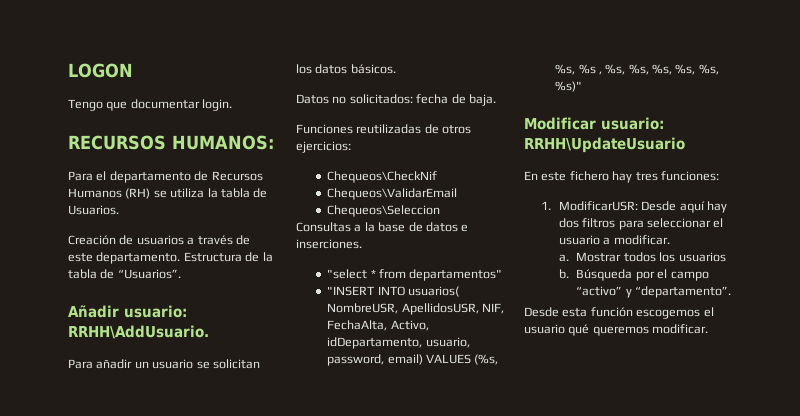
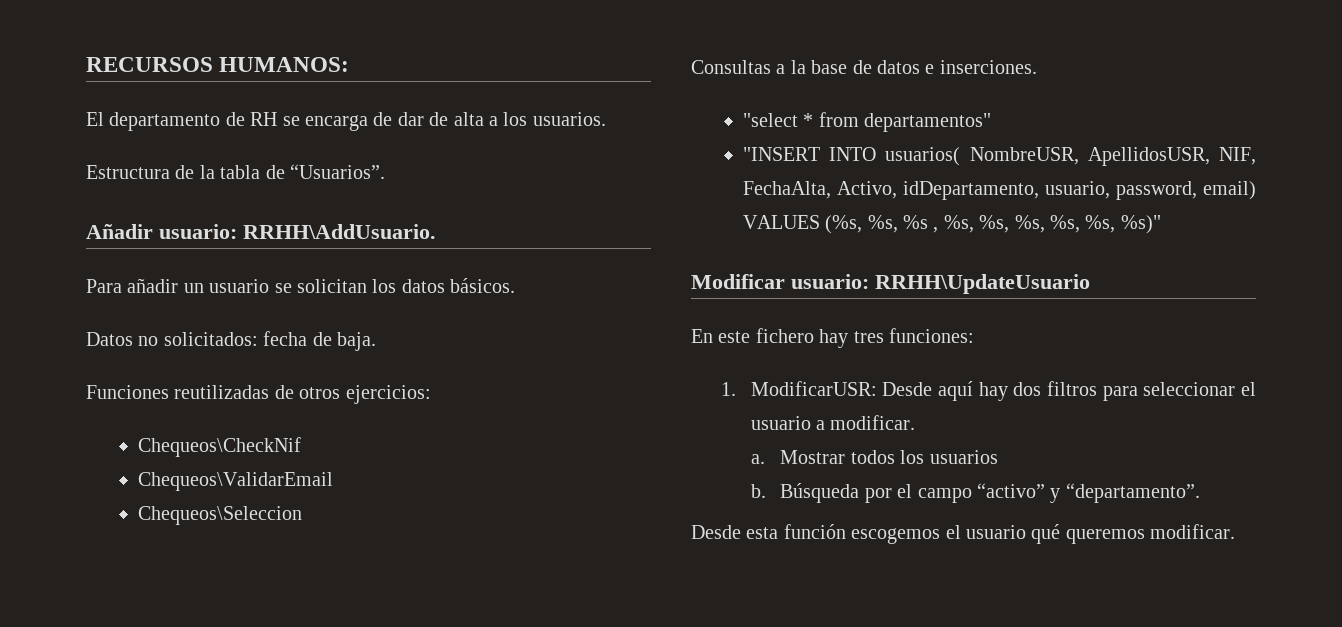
[68,63,133,78] [68,99,233,111] [68,135,274,150] [68,171,263,183] [68,188,268,199] [68,205,119,215] [68,235,250,245] [68,252,181,264] LOGON // Tengo que documentar login. // RECURSOS HUMANOS: // Para el departamento de Recursos Humanos (RH) se utiliza la tabla de Usuarios. // Creación de usuarios a través de este departamento. -> [86,57,350,72] [86,112,606,131] RECURSOS HUMANOS: // El departamento de RH se encarga de dar de alta a los usuarios. //

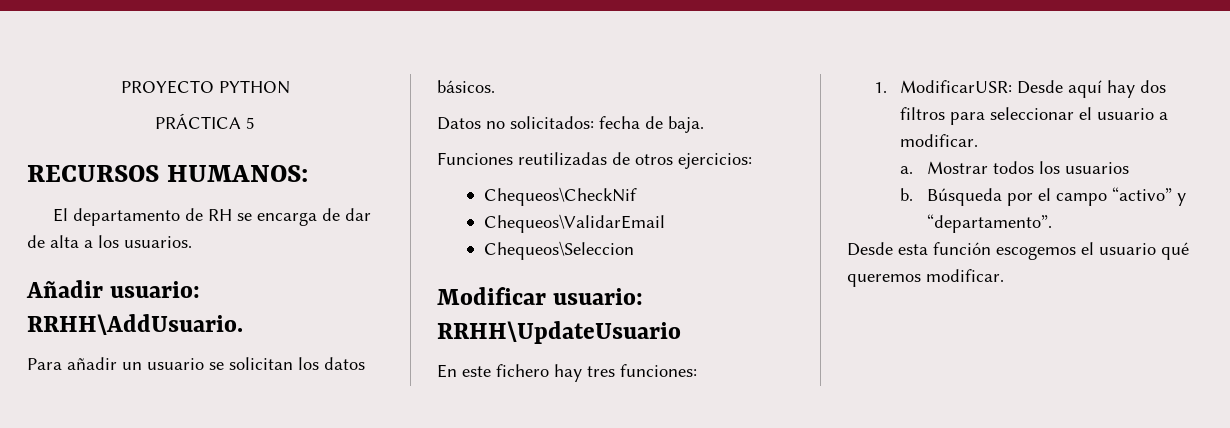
(86, 64) none -> [120,80,290,94] [155,113,255,129] PROYECTO PYTHON // PRÁCTICA 5 //
[86,164,385,179] // Estructura de la tabla de “Usuarios”. -> (192, 242) none
[691,60,1037,74] [742,112,991,132] [742,147,1256,166] [742,181,1256,200] [742,215,1161,234] // Consultas a la base de datos e inserciones. // "select * from departamentos" // "INSERT INTO usuarios( NombreUSR, ApellidosUSR, NIF, FechaAlta, Activo, idDepartamento, usuario, password, email) VALUES (%s, %s, %s , %s, %s, %s, %s, %s, %s)" -> (635, 250) none

